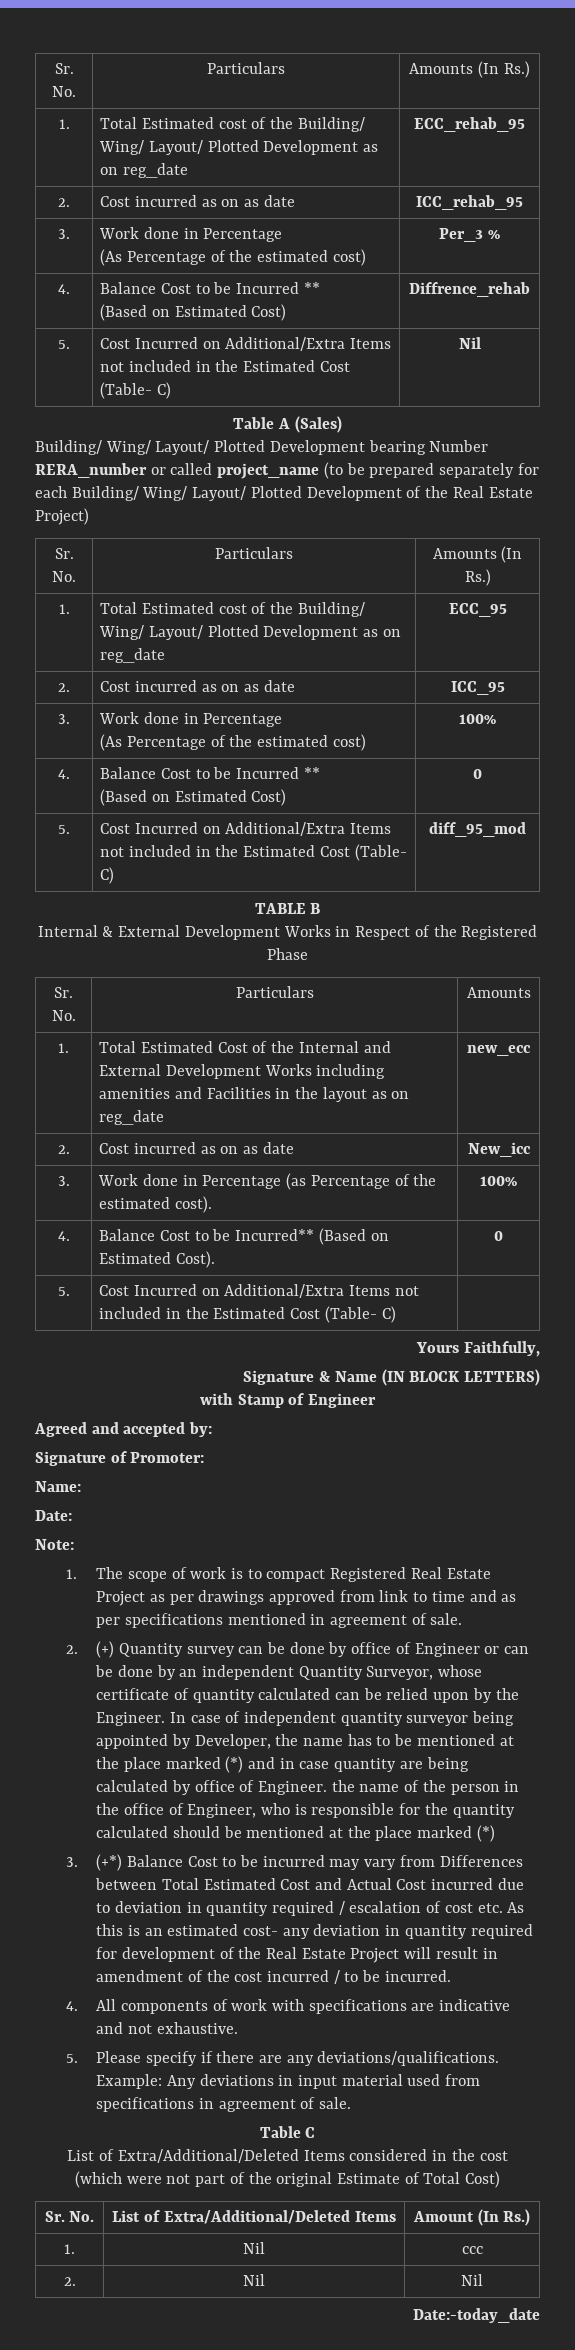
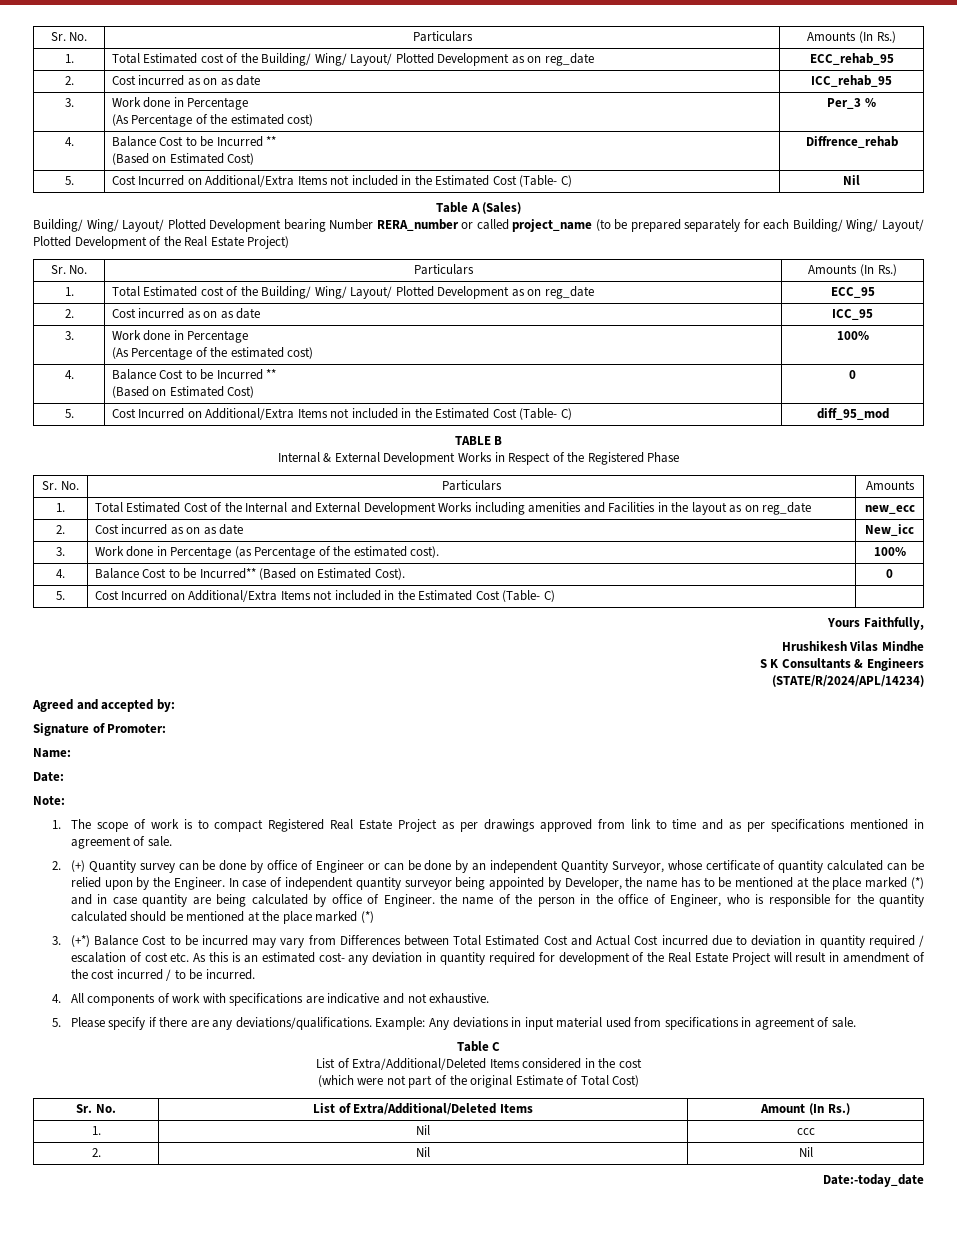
[243,1369,541,1386] [199,1393,377,1408] Signature & Name (IN BLOCK LETTERS) // with Stamp of Engineer -> [781,641,924,652] [759,658,924,671] [772,675,924,687] Hrushikesh Vilas Mindhe // S K Consultants & Engineers // (STATE/R/2024/APL/14234)

